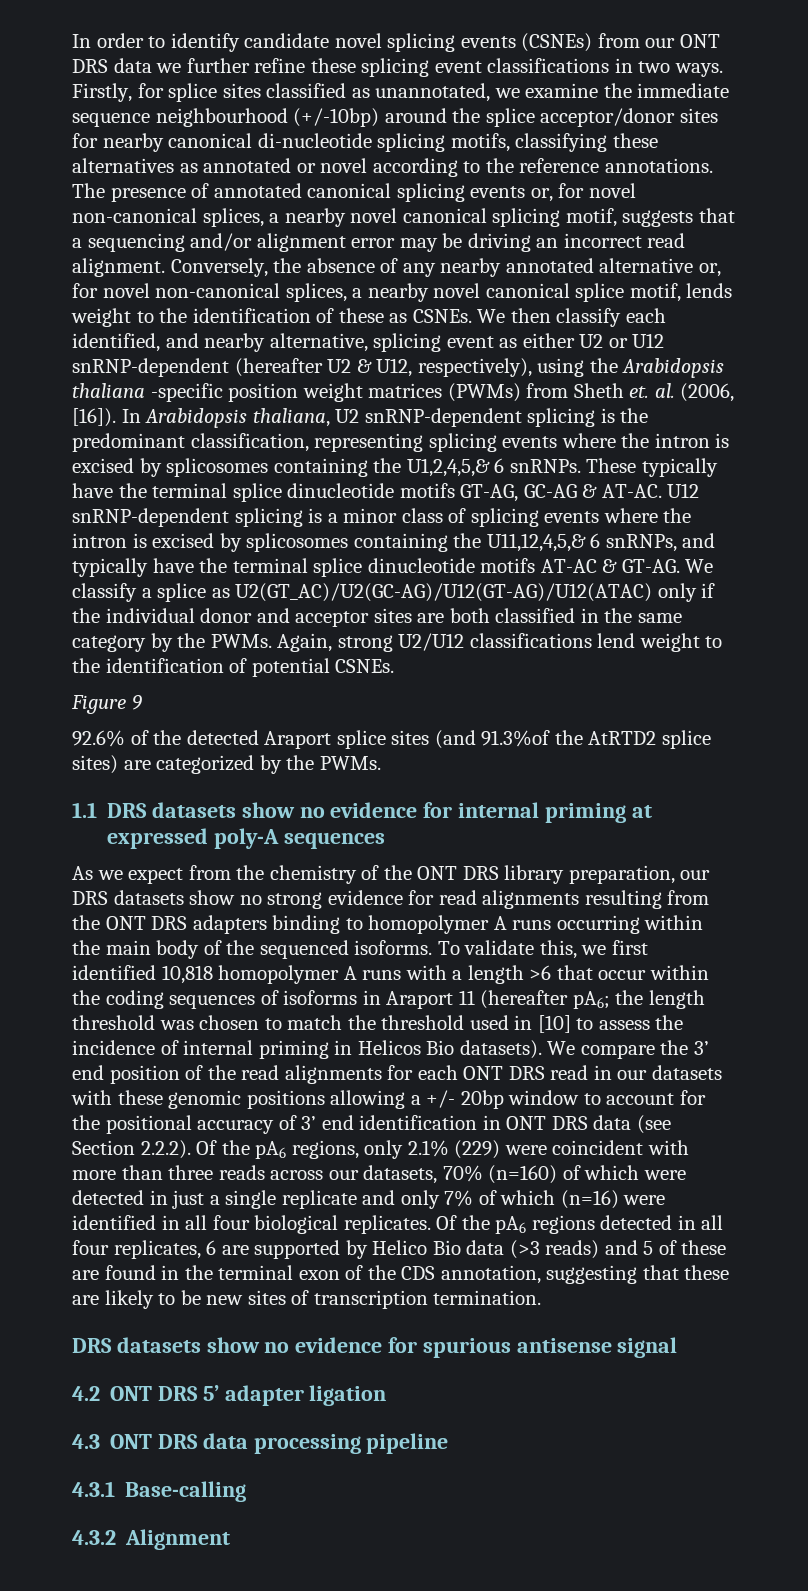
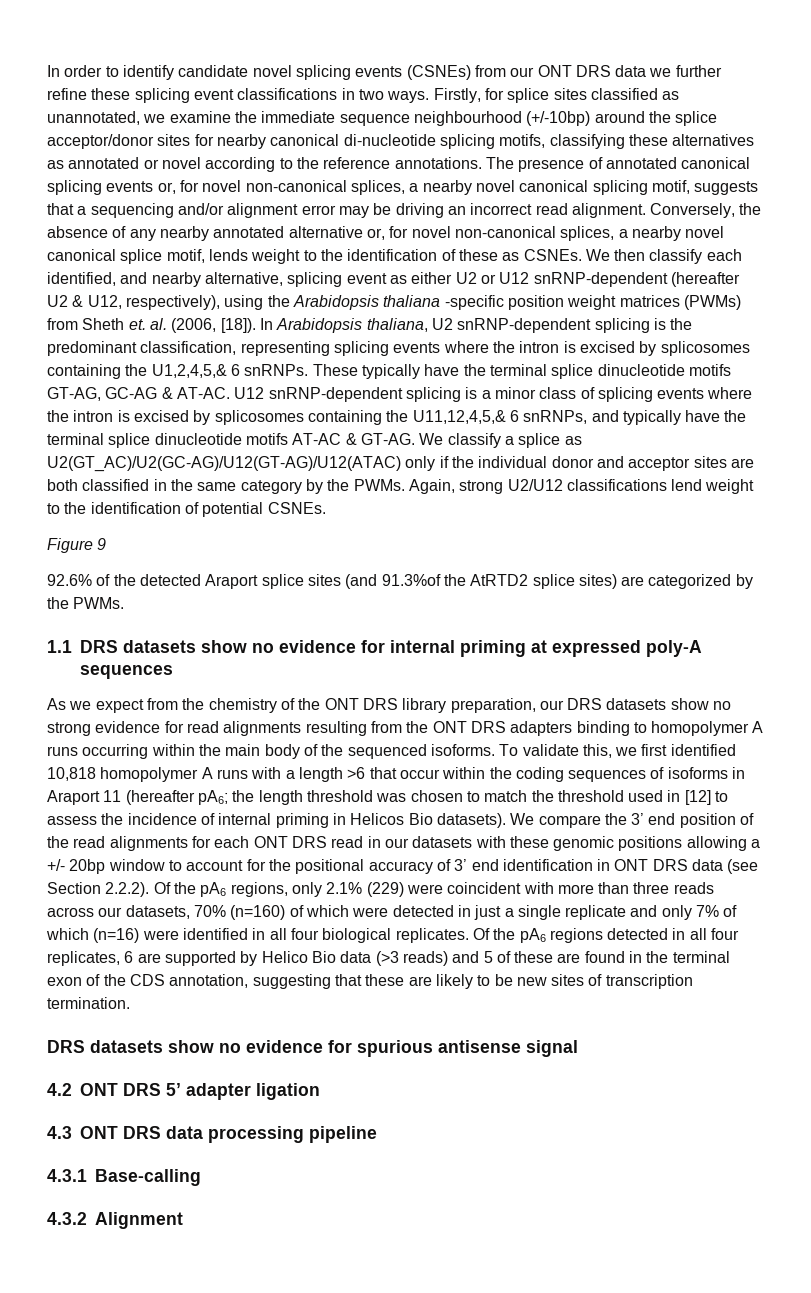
[72,408,116,427] [16]). -> [220,318,256,333] [18]).
[537,1015,571,1033] [10] -> [684,790,711,805] [12]

